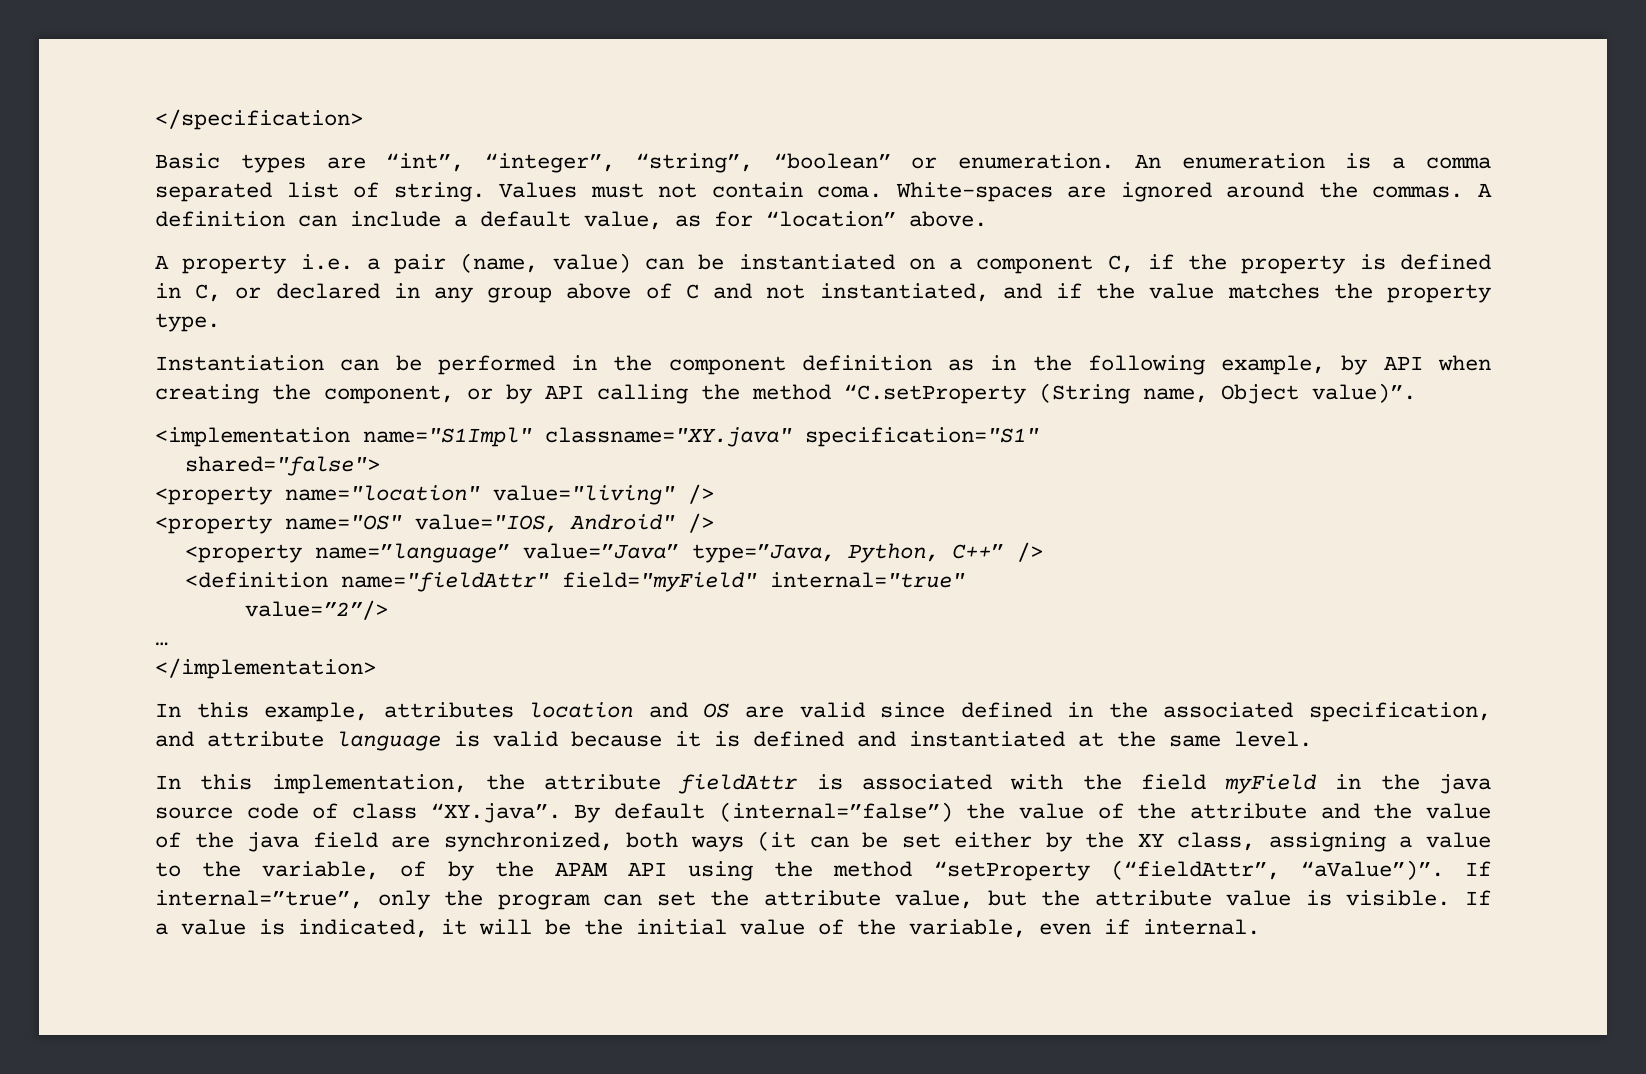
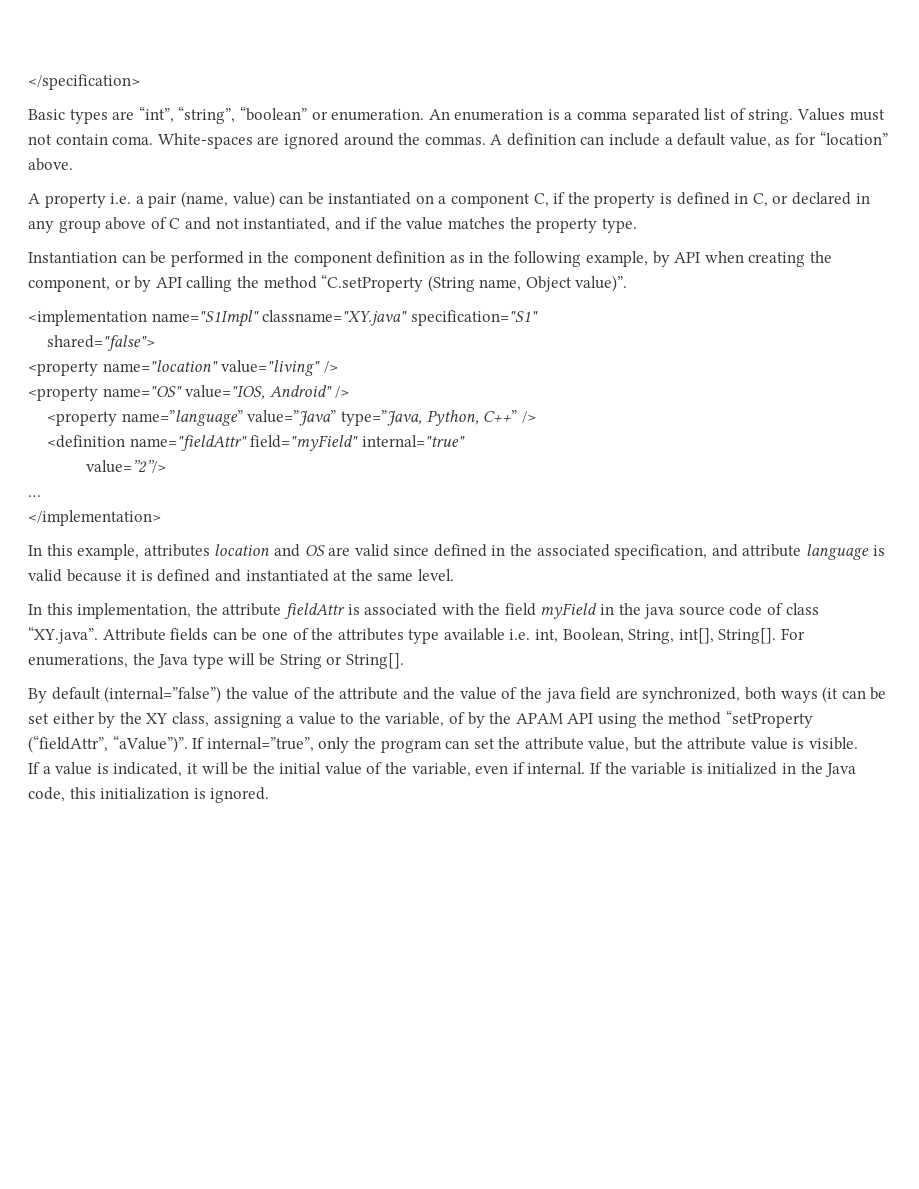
[485,153,616,173] “integer”, -> (174, 114) none
(561, 813) none -> [102,628,806,644] [28,653,404,669] Attribute fields can be one of the attributes type available i.e. int, Boolean, String, int[], String[]. For enumerations, the Java type will be String or String[]. //
(1451, 898) none -> (859, 743) //
(1260, 927) none -> [590,762,857,777] [28,787,270,803] If the variable is initialized in the Java code, this initialization is ignored.

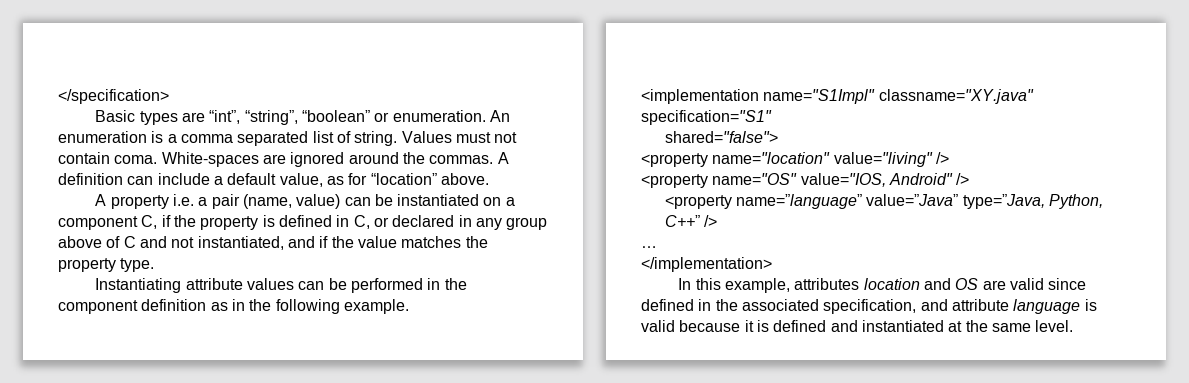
[28,252,117,263] Instantiation -> [95,278,294,293] Instantiating attribute values
[586,251,833,267] [28,274,628,292] example, by API when creating the component, or by API calling the method “C.setProperty (String name, Object value)”. -> [343,299,409,314] example.
[47,435,466,451] [85,460,166,473] // <definition name="fieldAttr" field="myField" internal="true" // value=”2”/> -> (718, 221) none
[28,603,819,619] [28,626,806,644] [28,653,404,669] [28,686,887,703] [28,710,813,728] [28,735,859,753] [28,762,857,777] [28,787,270,803] // In this implementation, the attribute fieldAttr is associated with the field myField in the java source code of class “XY.java”. Attribute fields can be one of the attributes type available i.e. int, Boolean, String, int[], String[]. For enumerations, the Java type will be String or String[]. // By default (internal=”false”) the value of the attribute and the value of the java field are synchronized, both ways (it can be set either by the XY class, assigning a value to the variable, of by the APAM API using the method “setProperty (“fieldAttr”, “aValue”)”. If internal=”true”, only the program can set the attribute value, but the attribute value is visible. // If a value is indicated, it will be the initial value of the variable, even if internal. If the variable is initialized in the Java code, this initialization is ignored. -> (1074, 326) none

